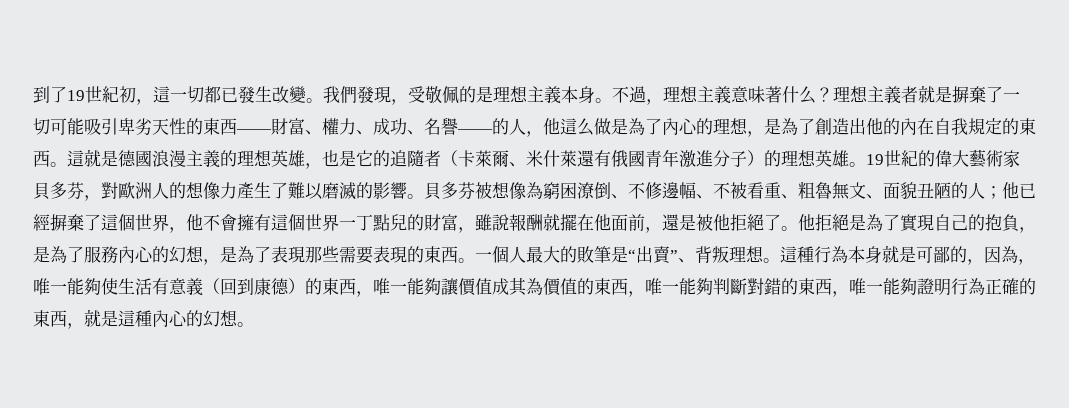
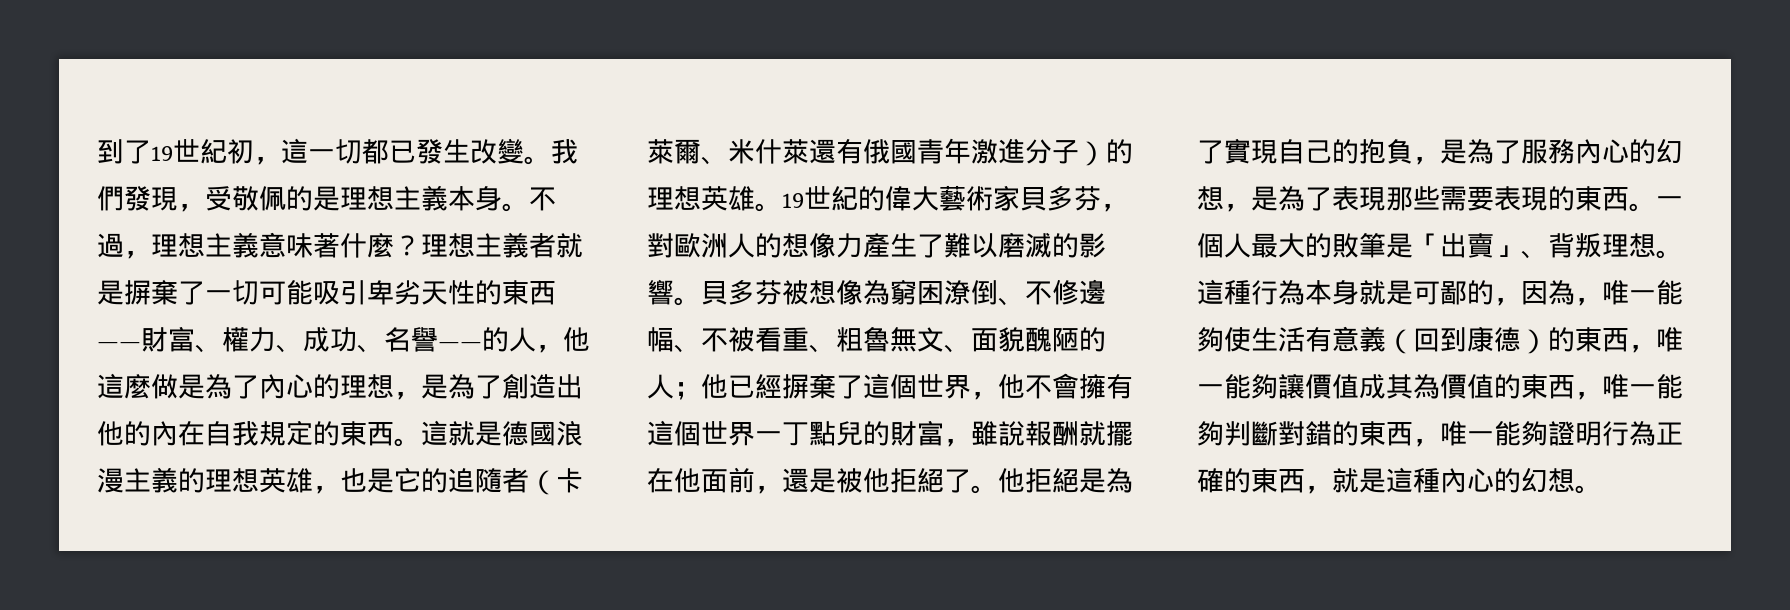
[799,86,816,104] 么 -> [367,233,394,258] 麼
[577,118,594,136] 么 -> [124,374,151,399] 麼
[917,183,934,198] 丑 -> [1025,326,1052,352] 醜
[628,246,678,264] “出賣” -> [1413,233,1521,258] 「出賣」

